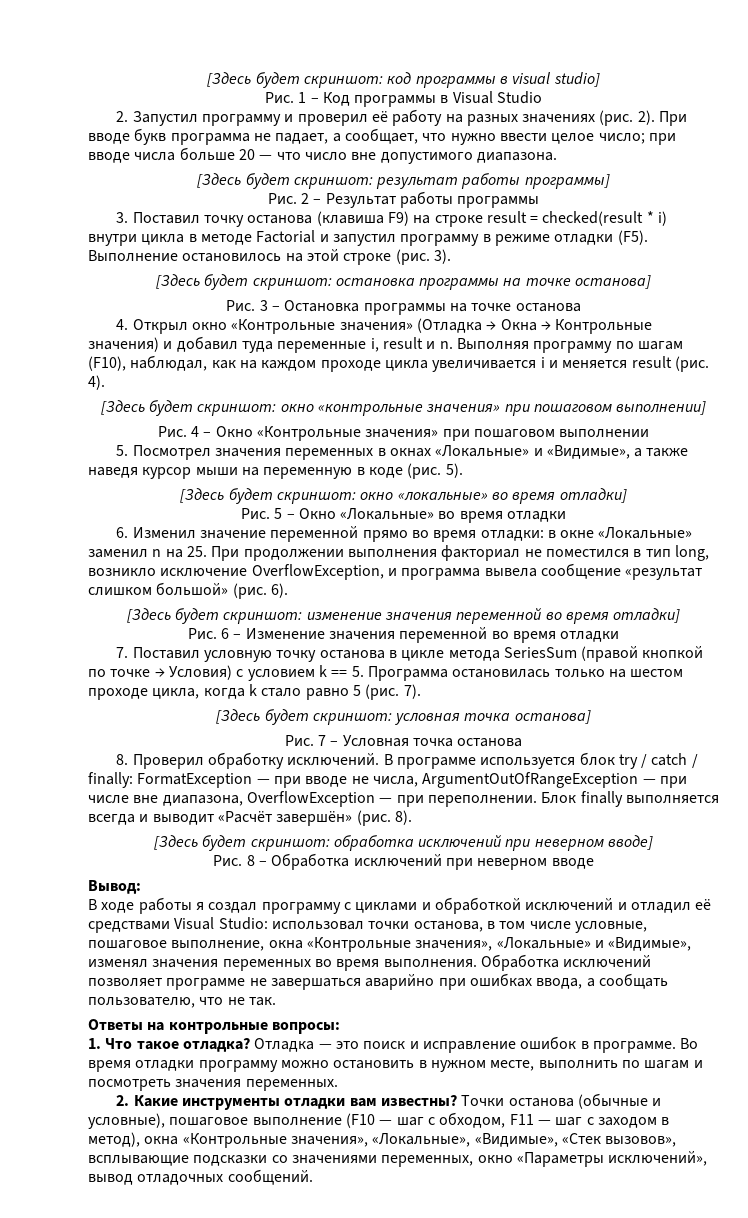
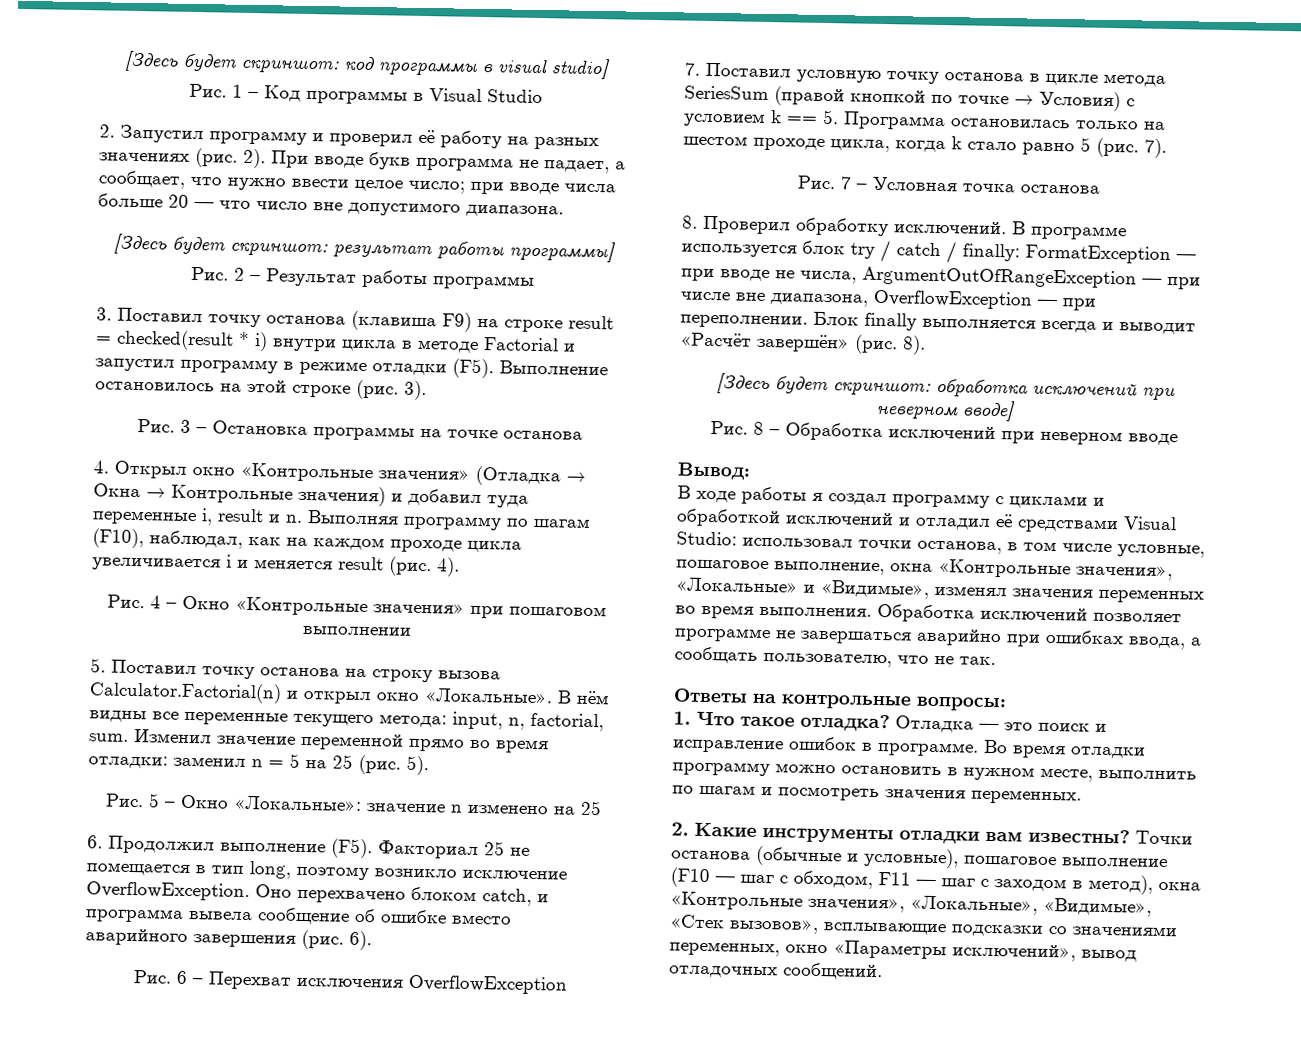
[155,274,652,290] // [Здесь будет скриншот: остановка программы на точке останова] -> (427, 390) none
[100,400,707,416] // [Здесь будет скриншот: окно «контрольные значения» при пошаговом выполнении] -> (460, 567) none
[132,445,689,460] [88,463,463,479] [180,488,627,504] [240,508,567,523] [116,527,129,538] Посмотрел значения переменных в окнах «Локальные» и «Видимые», а также наведя курсор мыши на переменную в коде (рис. 5). // [Здесь будет скриншот: окно «локальные» во время отладки] // Рис. 5 – Окно «Локальные» во время отладки // 6. -> [111,659,501,683] [89,681,610,705] [89,710,604,732] [89,733,129,742] Поставил точку останова на строку вызова Calculator.Factorial(n) и открыл окно «Локальные». В нём видны все переменные текущего метода: input, n, factorial, sum.
[547,527,693,539] [88,545,629,561] в окне «Локальные» заменил n на 25. При продолжении выполнения факториал не поместился -> [173,753,429,776] [105,793,602,816] [87,835,530,860] [86,862,190,877] заменил n = 5 на 25 (рис. 5). // Рис. 5 – Окно «Локальные»: значение n изменено на 25 // 6. Продолжил выполнение (F5). Факториал 25 не помещается
(709, 553) none -> [296,865,369,881] поэтому
[251,563,703,580] [88,582,288,599] [126,608,681,624] [187,627,620,643] OverflowException, и программа вывела сообщение «результат слишком большой» (рис. 6). // [Здесь будет скриншот: изменение значения переменной во время отладки] // Рис. 6 – Изменение значения переменной во время отладки -> [86,881,549,906] [85,907,512,925] [85,928,372,951] [133,970,568,995] OverflowException. Оно перехвачено блоком catch, и программа вывела сообщение об ошибке вместо аварийного завершения (рис. 6). // Рис. 6 – Перехват исключения OverflowException
[216,709,591,725] // [Здесь будет скриншот: условная точка останова] -> (1167, 148) none

